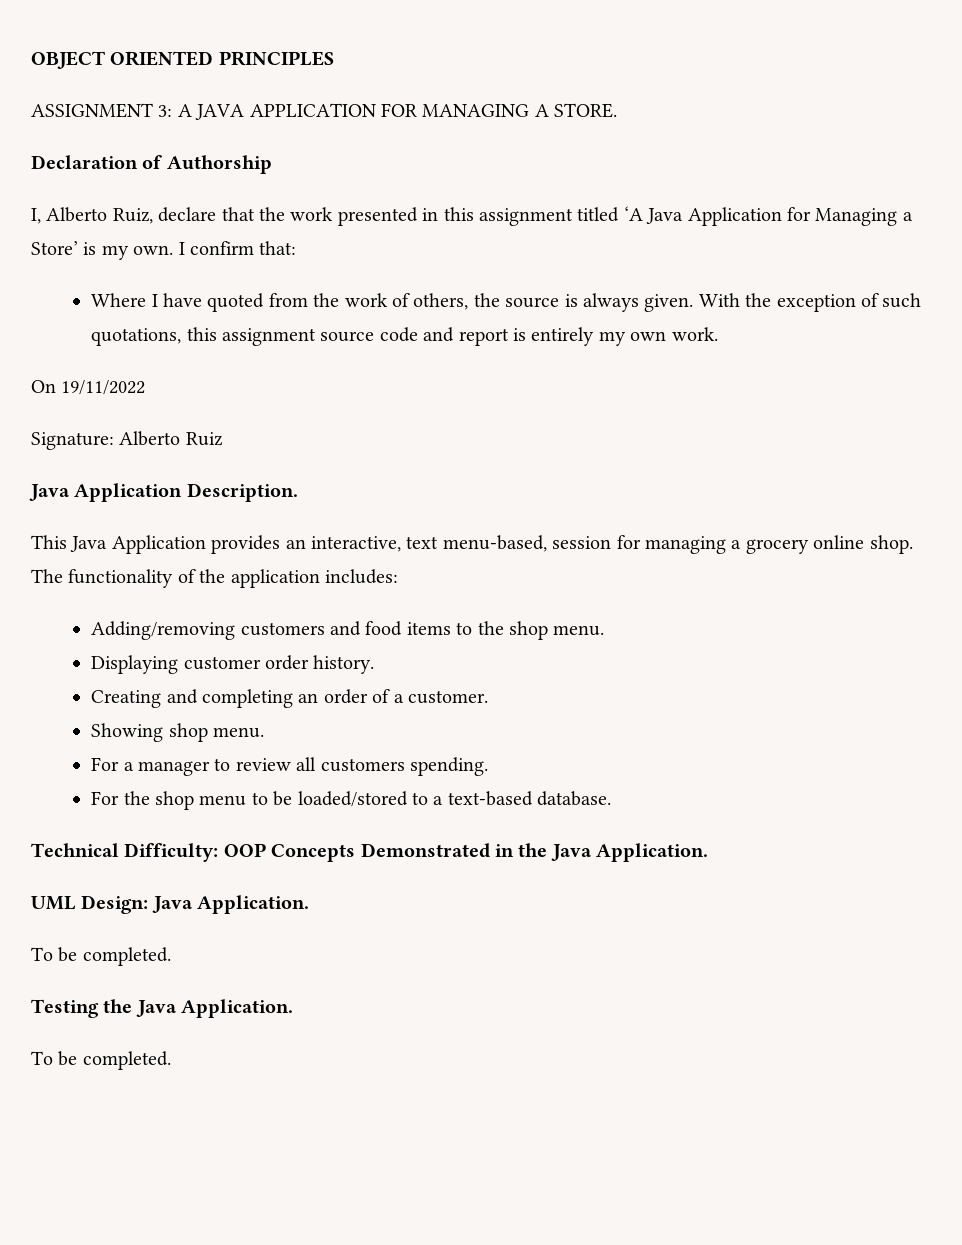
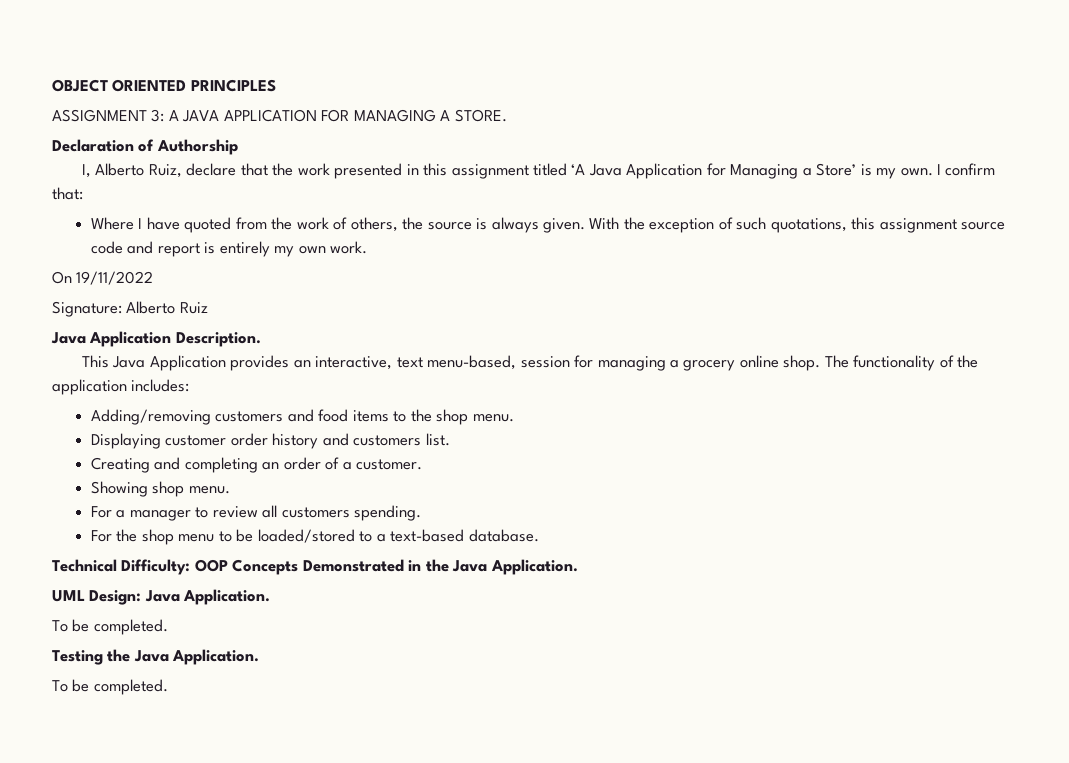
[313,655,375,674] history. -> [272,433,450,449] history and customers list.

